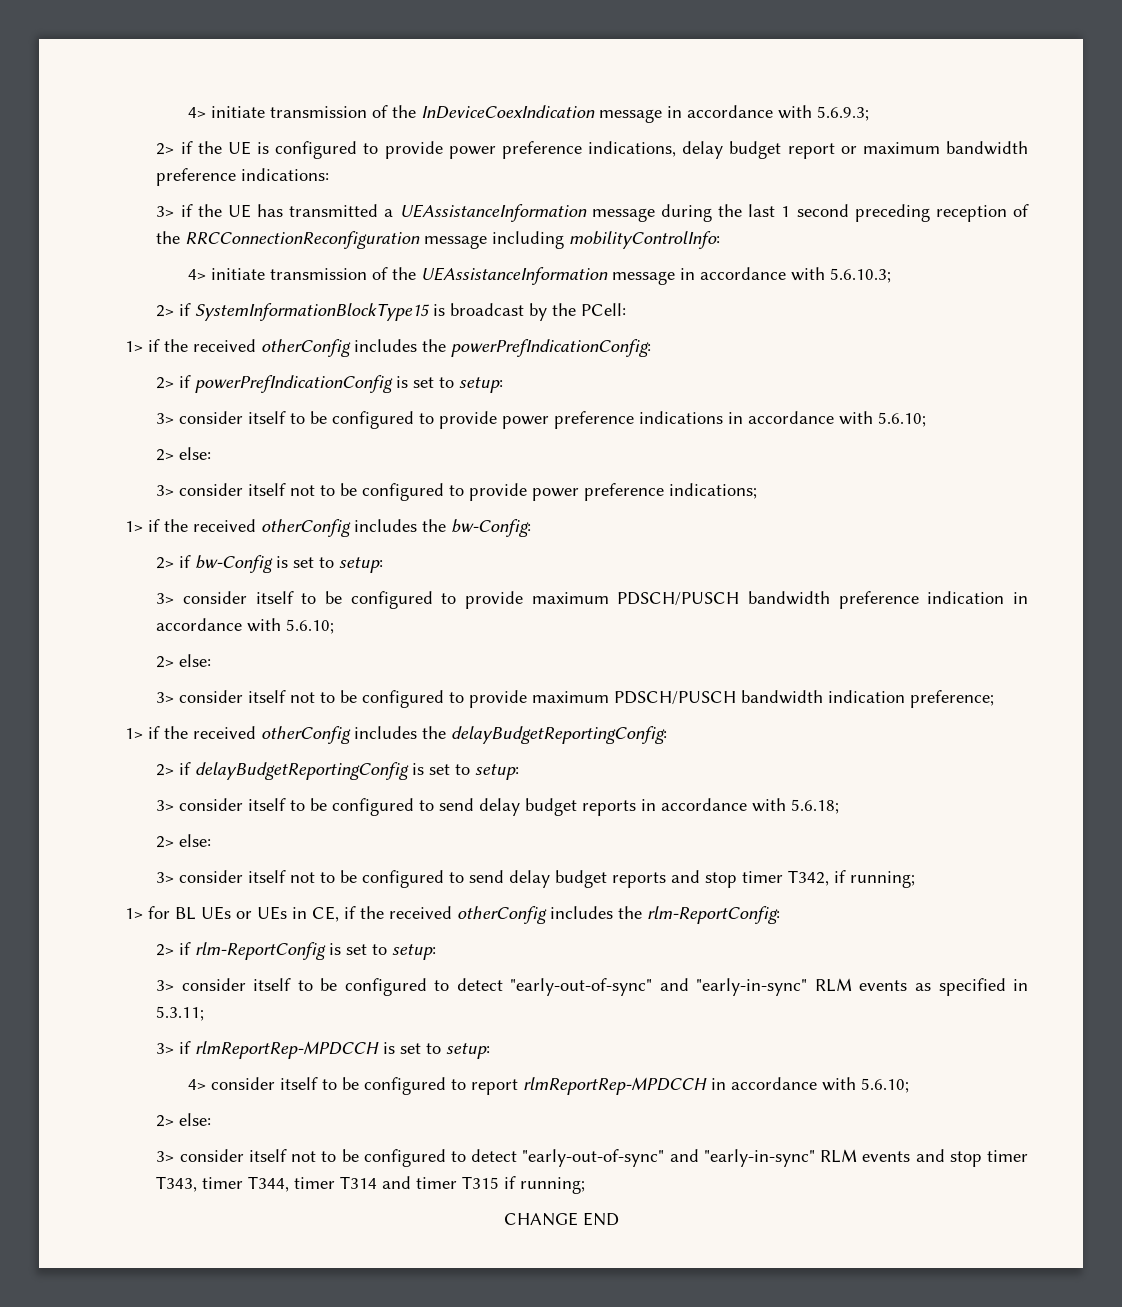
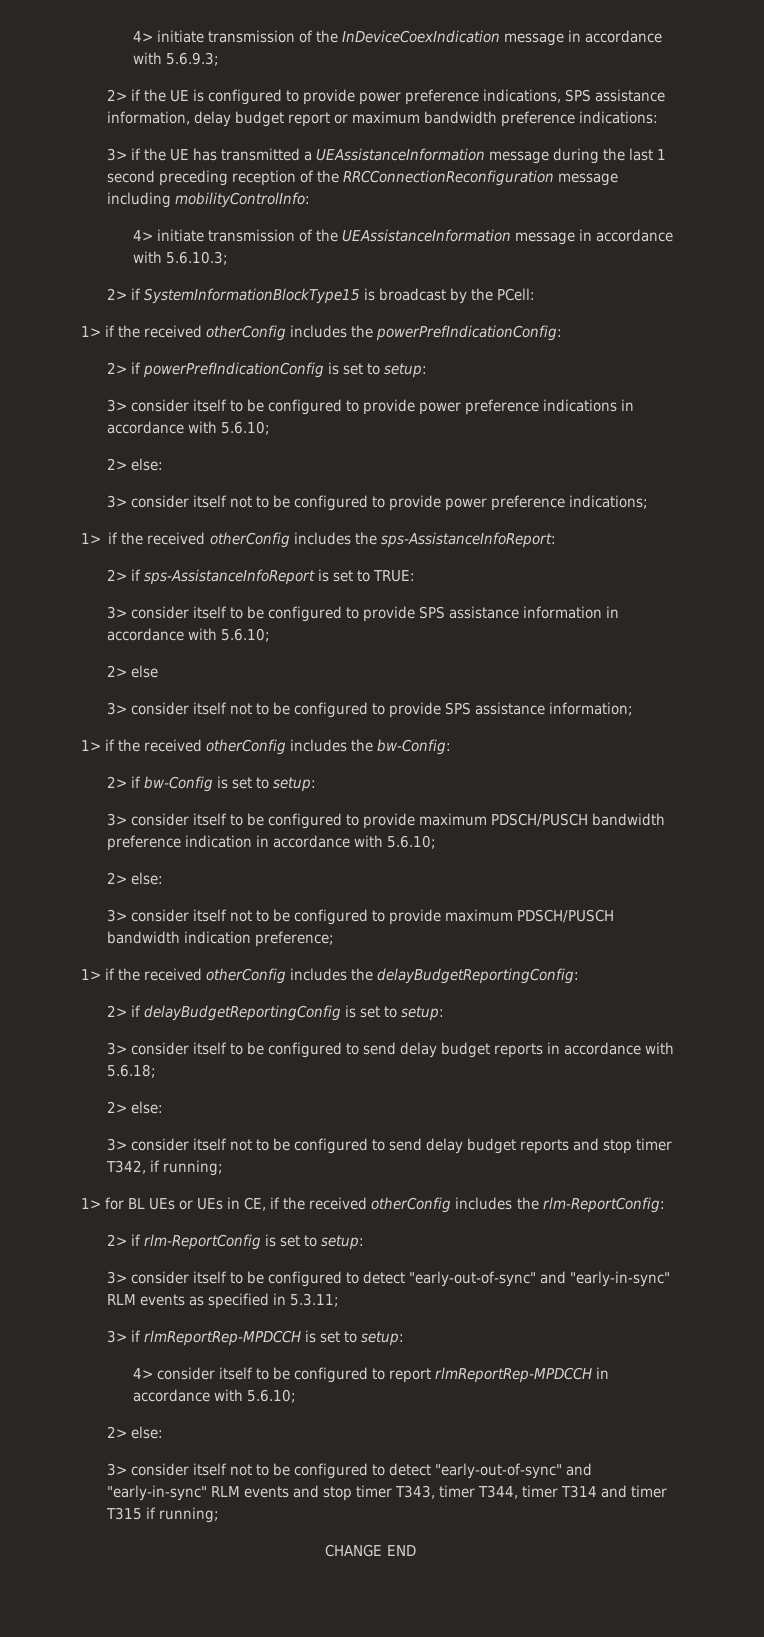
(677, 149) none -> [565,89,666,102] [106,111,190,125] SPS assistance information,
(758, 491) none -> [80,532,556,548] [106,569,416,585] [106,606,620,622] [106,628,270,642] [106,665,158,678] [106,702,634,718] // 1> if the received otherConfig includes the sps-AssistanceInfoReport: // 2> if sps-AssistanceInfoReport is set to TRUE: // 3> consider itself to be configured to provide SPS assistance information in accordance with 5.6.10; // 2> else // 3> consider itself not to be configured to provide SPS assistance information;

